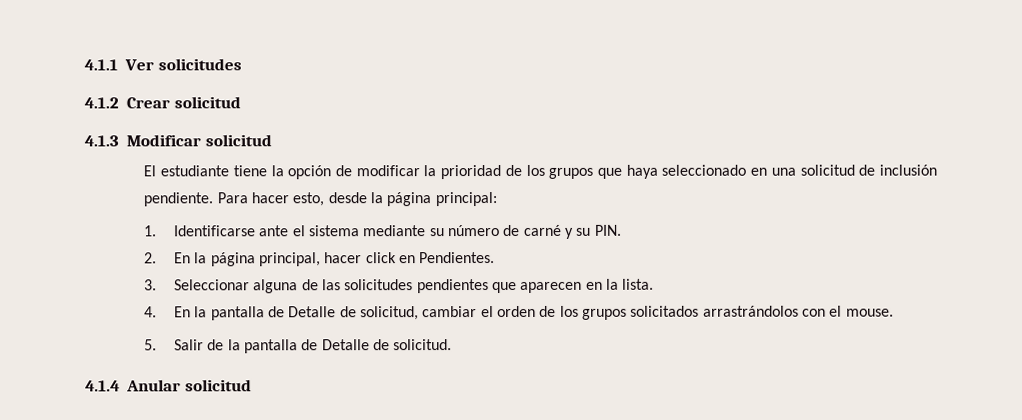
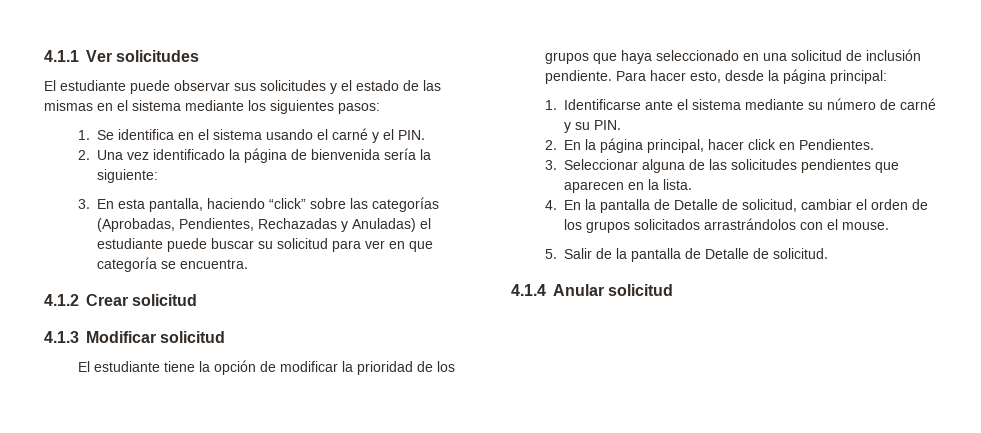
(242, 64) none -> [44,80,441,94] [44,100,380,114] [77,128,425,143] [77,148,431,163] [96,169,158,183] [77,197,439,212] [96,218,431,232] [96,238,433,252] [96,257,248,272] // El estudiante puede observar sus solicitudes y el estado de las mismas en el sistema mediante los siguientes pasos: // 1. Se identifica en el sistema usando el carné y el PIN. // 2. Una vez identificado la página de bienvenida sería la siguiente: // 3. En esta pantalla, haciendo “click” sobre las categorías (Aprobadas, Pendientes, Rechazadas y Anuladas) el estudiante puede buscar su solicitud para ver en que categoría se encuentra.

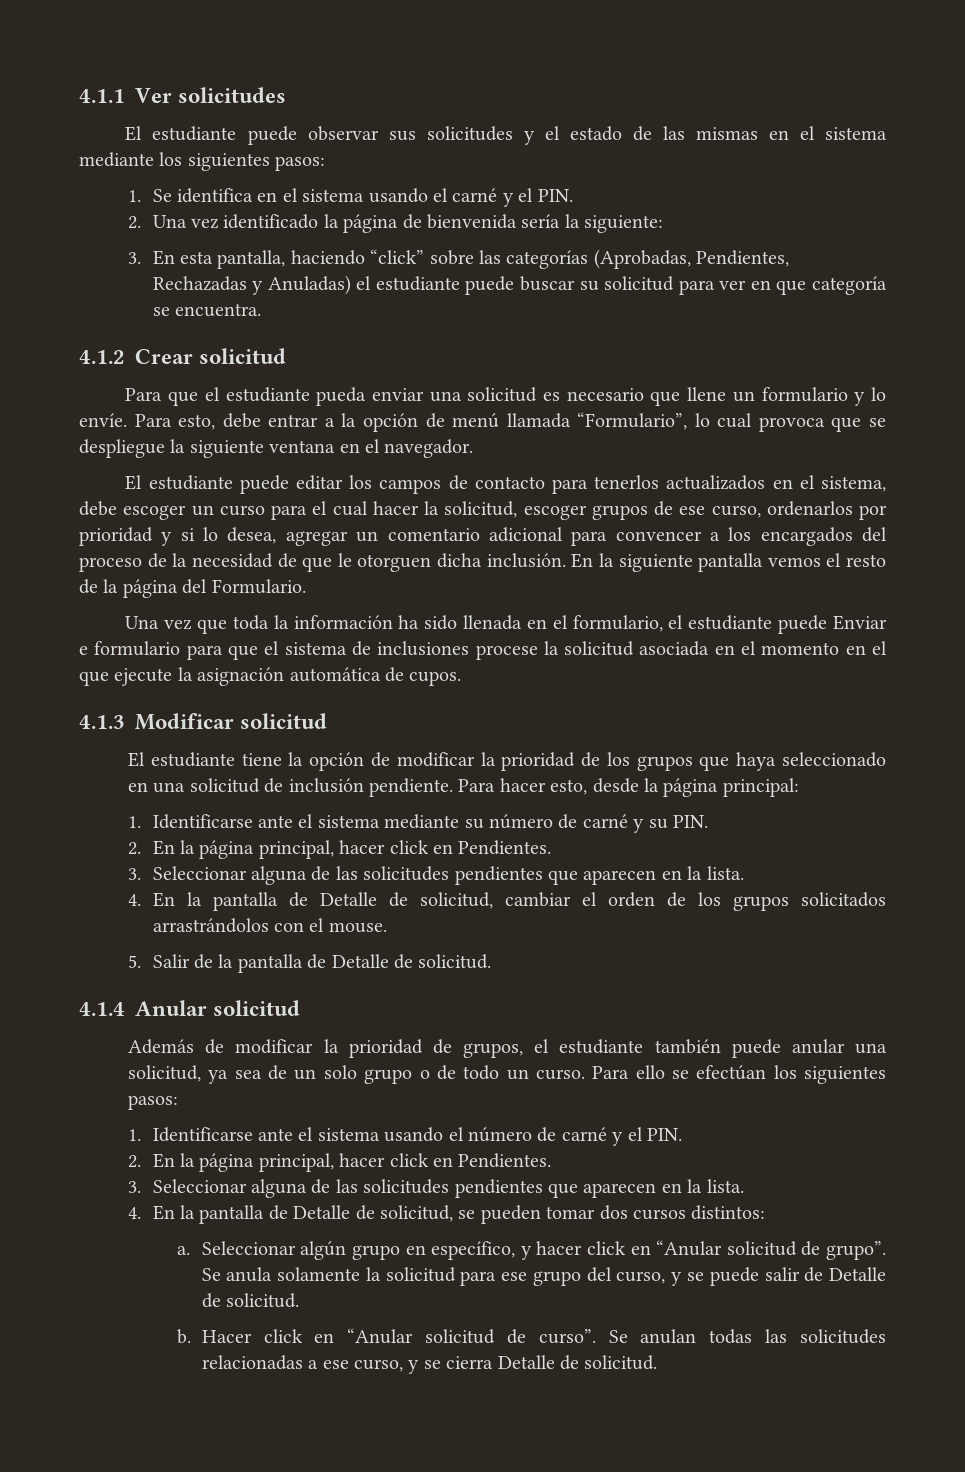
(198, 300) none -> [125,387,886,406] [79,412,886,432] [79,439,474,458] [125,475,886,494] [79,501,887,520] [79,527,888,546] [79,553,886,572] [79,579,306,598] [125,615,887,634] [79,641,887,660] [79,667,462,686] // Para que el estudiante pueda enviar una solicitud es necesario que llene un formulario y lo envíe. Para esto, debe entrar a la opción de menú llamada “Formulario”, lo cual provoca que se despliegue la siguiente ventana en el navegador. // El estudiante puede editar los campos de contacto para tenerlos actualizados en el sistema, debe escoger un curso para el cual hacer la solicitud, escoger grupos de ese curso, ordenarlos por prioridad y si lo desea, agregar un comentario adicional para convencer a los encargados del proceso de la necesidad de que le otorguen dicha inclusión. En la siguiente pantalla vemos el resto de la página del Formulario. // Una vez que toda la información ha sido llenada en el formulario, el estudiante puede Enviar e formulario para que el sistema de inclusiones procese la solicitud asociada en el momento en el que ejecute la asignación automática de cupos.
(674, 290) none -> [128,1039,888,1058] [128,1065,886,1084] [128,1095,179,1110] [128,1127,683,1146] [128,1153,552,1172] [128,1179,744,1198] [128,1205,766,1224] [177,1240,886,1260] [201,1267,886,1286] [201,1293,300,1308] [177,1328,886,1344] [201,1355,658,1374] // Además de modificar la prioridad de grupos, el estudiante también puede anular una solicitud, ya sea de un solo grupo o de todo un curso. Para ello se efectúan los siguientes pasos: // 1. Identificarse ante el sistema usando el número de carné y el PIN. // 2. En la página principal, hacer click en Pendientes. // 3. Seleccionar alguna de las solicitudes pendientes que aparecen en la lista. // 4. En la pantalla de Detalle de solicitud, se pueden tomar dos cursos distintos: // a. Seleccionar algún grupo en específico, y hacer click en “Anular solicitud de grupo”. Se anula solamente la solicitud para ese grupo del curso, y se puede salir de Detalle de solicitud. // b. Hacer click en “Anular solicitud de curso”. Se anulan todas las solicitudes relacionadas a ese curso, y se cierra Detalle de solicitud.

